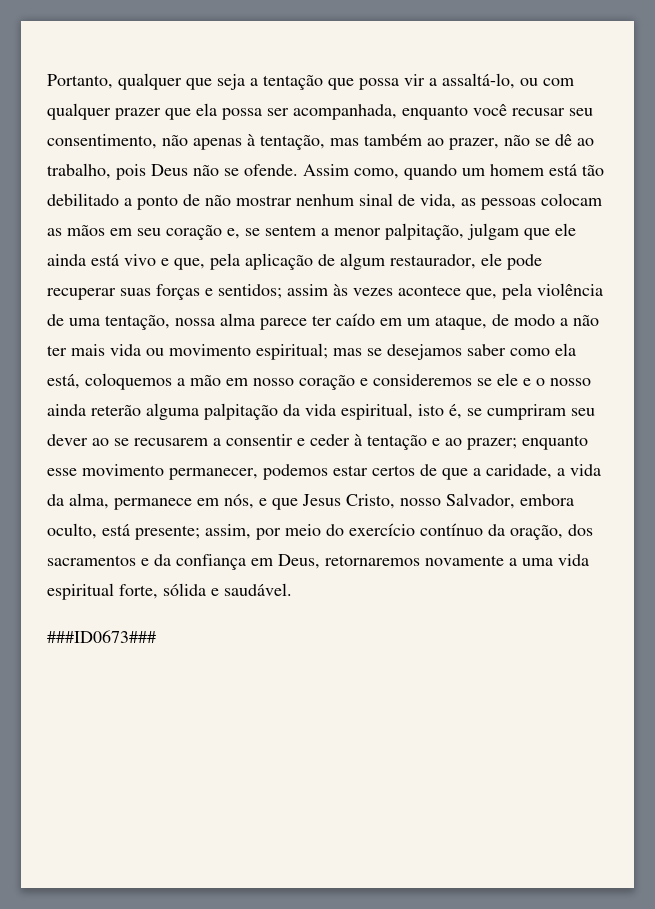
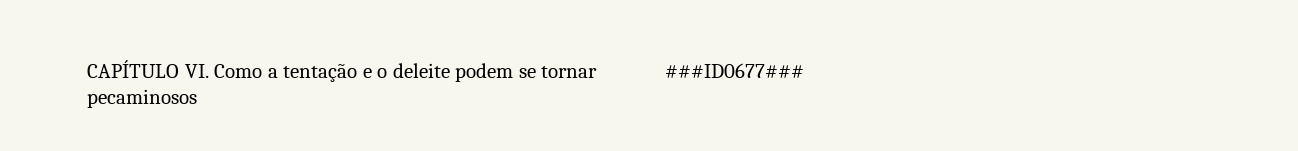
[47,73,574,90] [47,103,593,120] [47,134,594,150] [47,163,604,180] [47,193,602,210] [47,223,576,240] [47,253,542,270] [47,283,603,300] [47,313,599,330] [47,343,576,360] [47,373,591,390] [47,403,595,420] [47,434,588,450] [47,464,601,480] [47,493,574,510] [47,523,593,540] [47,554,589,570] [47,583,292,600] [47,630,156,643] Portanto, qualquer que seja a tentação que possa vir a assaltá-lo, ou com qualquer prazer que ela possa ser acompanhada, enquanto você recusar seu consentimento, não apenas à tentação, mas também ao prazer, não se dê ao trabalho, pois Deus não se ofende. Assim como, quando um homem está tão debilitado a ponto de não mostrar nenhum sinal de vida, as pessoas colocam as mãos em seu coração e, se sentem a menor palpitação, julgam que ele ainda está vivo e que, pela aplicação de algum restaurador, ele pode recuperar suas forças e sentidos; assim às vezes acontece que, pela violência de uma tentação, nossa alma parece ter caído em um ataque, de modo a não ter mais vida ou movimento espiritual; mas se desejamos saber como ela está, coloquemos a mão em nosso coração e consideremos se ele e o nosso ainda reterão alguma palpitação da vida espiritual, isto é, se cumpriram seu dever ao se recusarem a consentir e ceder à tentação e ao prazer; enquanto esse movimento permanecer, podemos estar certos de que a caridade, a vida da alma, permanece em nós, e que Jesus Cristo, nosso Salvador, embora oculto, está presente; assim, por meio do exercício contínuo da oração, dos sacramentos e da confiança em Deus, retornaremos novamente a uma vida espiritual forte, sólida e saudável. // ###ID0673### -> [87,60,598,82] [87,89,197,108] [665,63,804,78] CAPÍTULO VI. Como a tentação e o deleite podem se tornar pecaminosos // ###ID0677###

